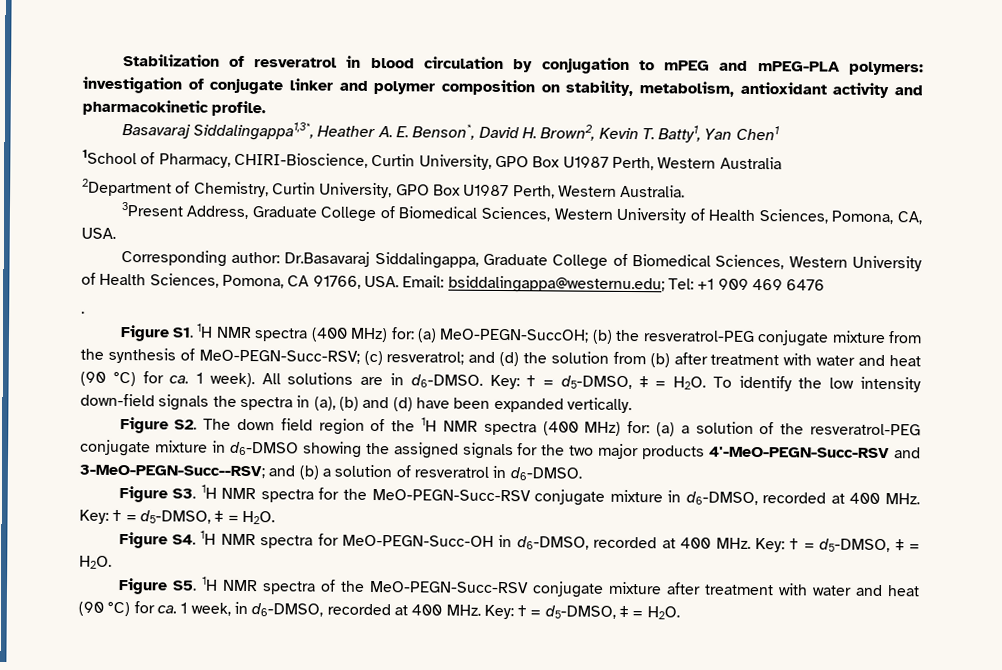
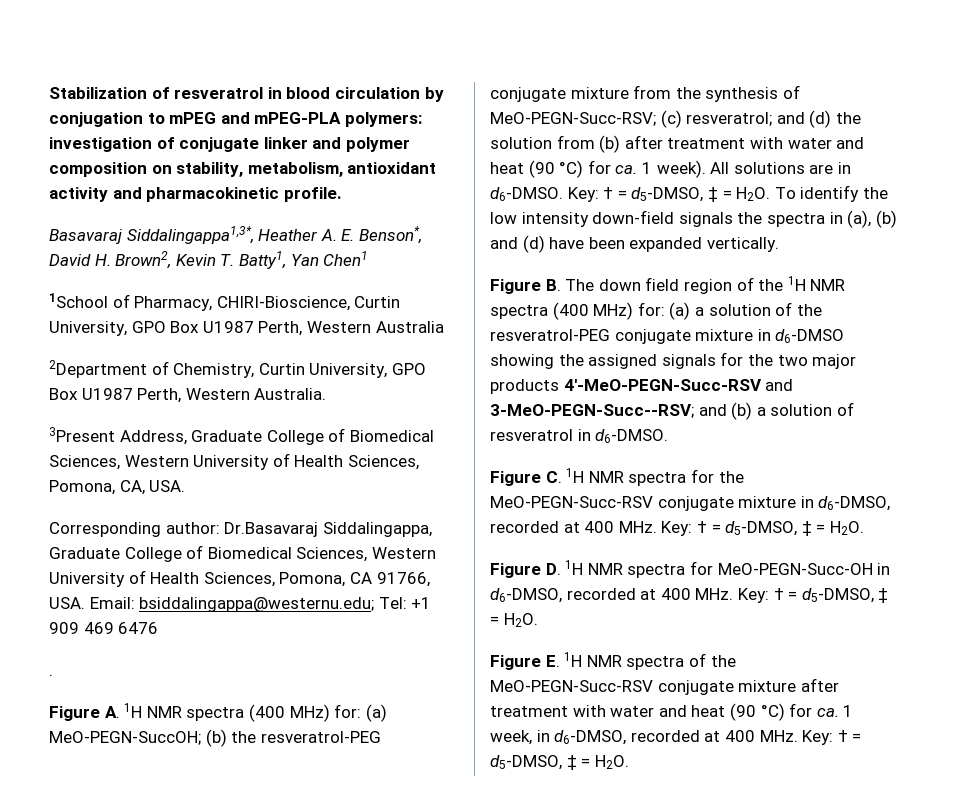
[172,327,195,338] S1. -> [104,706,120,718] A.
[174,419,198,430] S2. -> [545,279,561,291] B.
[172,488,197,499] S3. -> [545,471,562,483] C.
[172,534,197,545] S4. -> [545,563,561,575] D.
[171,580,197,591] S5. -> [545,655,560,667] E.

